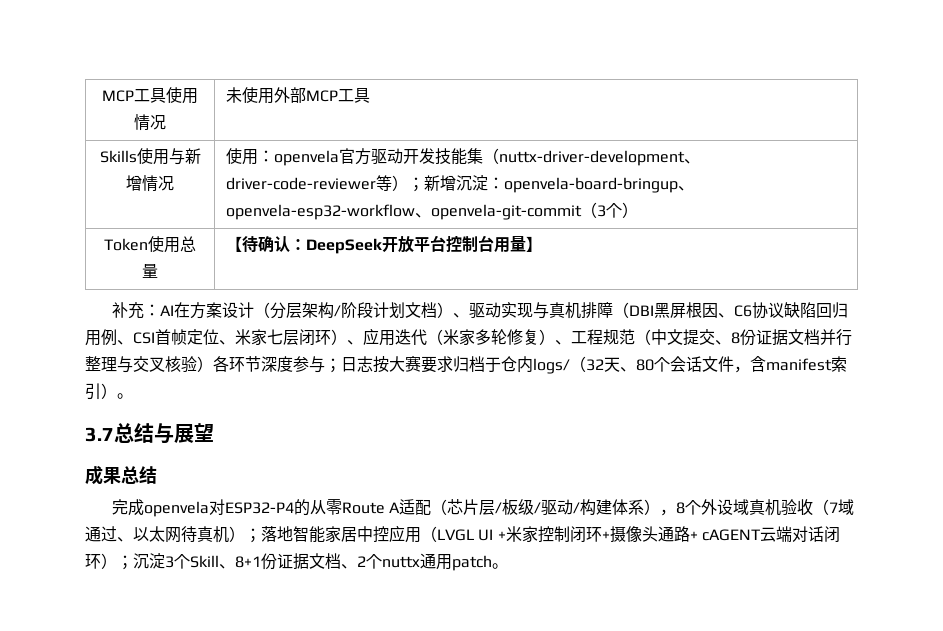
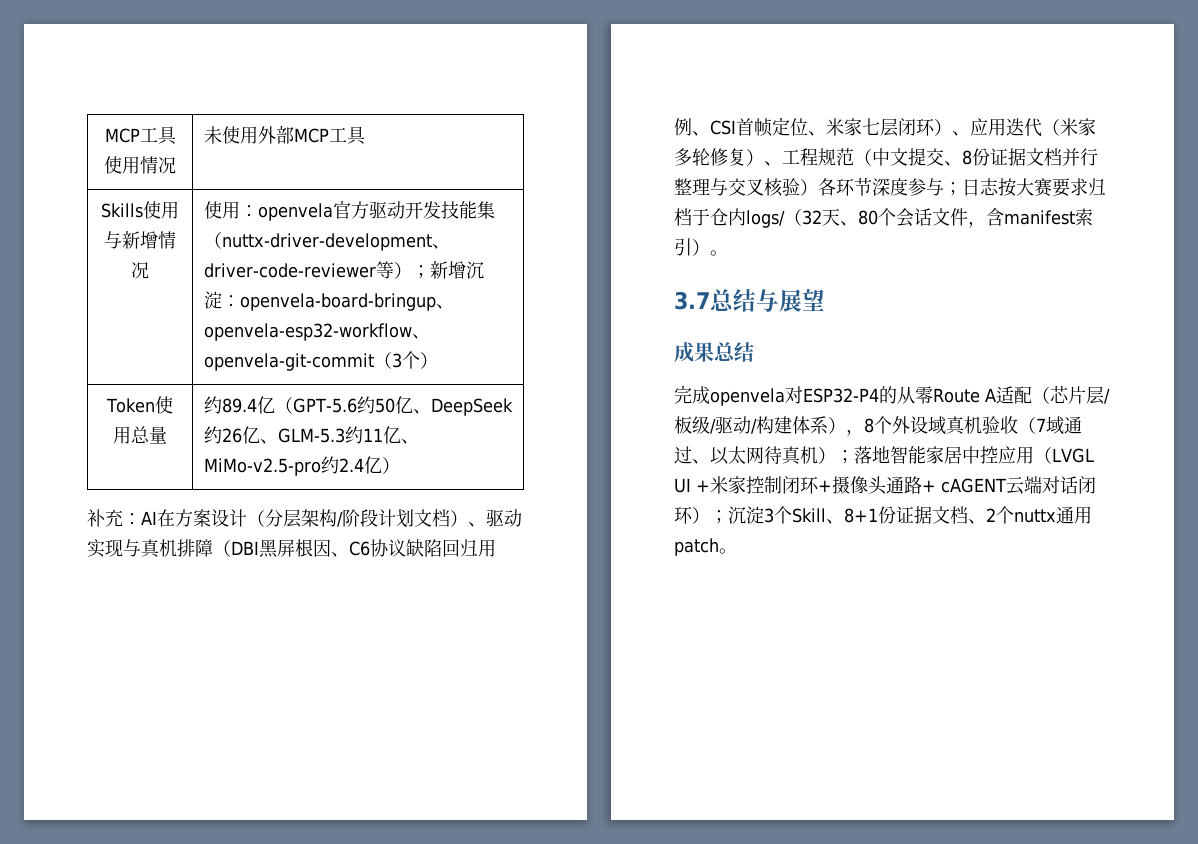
[225,235,542,254] 【待确认：DeepSeek开放平台控制台用量】 -> [203,396,513,416] [203,426,419,444] [203,456,400,476] 约89.4亿（GPT-5.6约50亿、DeepSeek约26亿、GLM-5.3约11亿、MiMo-v2.5-pro约2.4亿）

